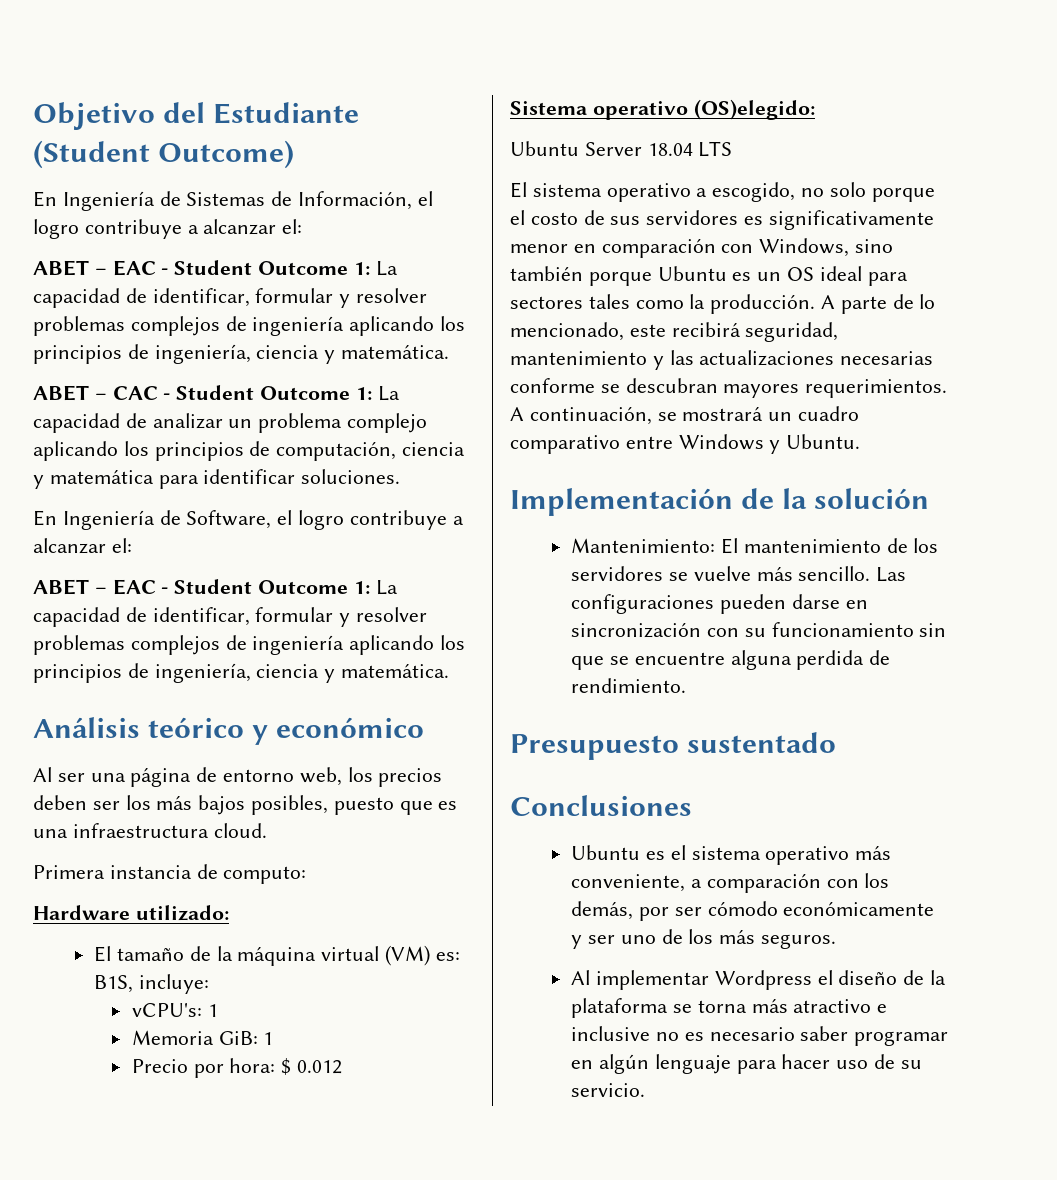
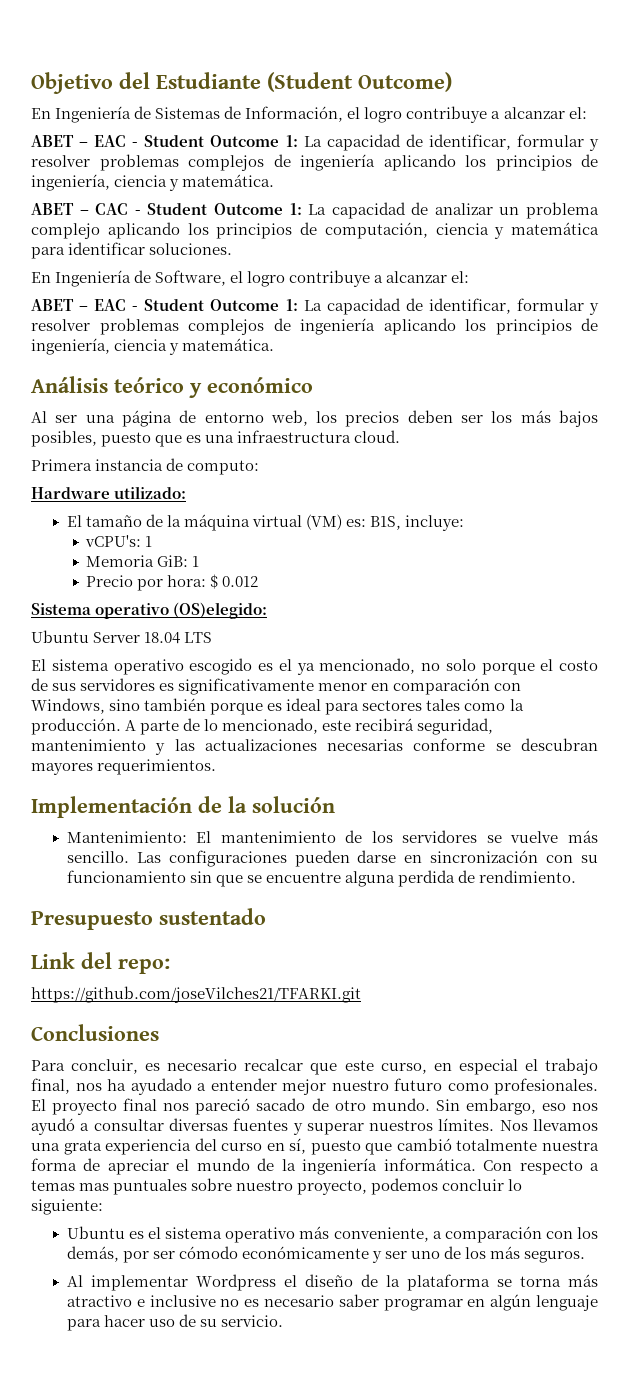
[696,182,796,202] a escogido, -> [189,658,416,675] escogido es el ya mencionado,
[657,266,815,281] Ubuntu es un OS -> [267,703,283,711] es
[510,406,860,425] [510,434,861,454] A continuación, se mostrará un cuadro comparativo entre Windows y Ubuntu. -> (217, 767) none
[510,795,692,816] Conclusiones -> [31,952,170,974] [31,986,361,1003] [31,1024,159,1041] [31,1058,599,1075] [31,1078,598,1095] [31,1098,598,1115] [31,1118,599,1135] [31,1138,600,1155] [31,1158,599,1175] [31,1178,523,1195] [31,1199,103,1215] Link del repo: // https://github.com/joseVilches21/TFARKI.git // Conclusiones // Para concluir, es necesario recalcar que este curso, en especial el trabajo final, nos ha ayudado a entender mejor nuestro futuro como profesionales. El proyecto final nos pareció sacado de otro mundo. Sin embargo, eso nos ayudó a consultar diversas fuentes y superar nuestros límites. Nos llevamos una grata experiencia del curso en sí, puesto que cambió totalmente nuestra forma de apreciar el mundo de la ingeniería informática. Con respecto a temas mas puntuales sobre nuestro proyecto, podemos concluir lo siguiente:

